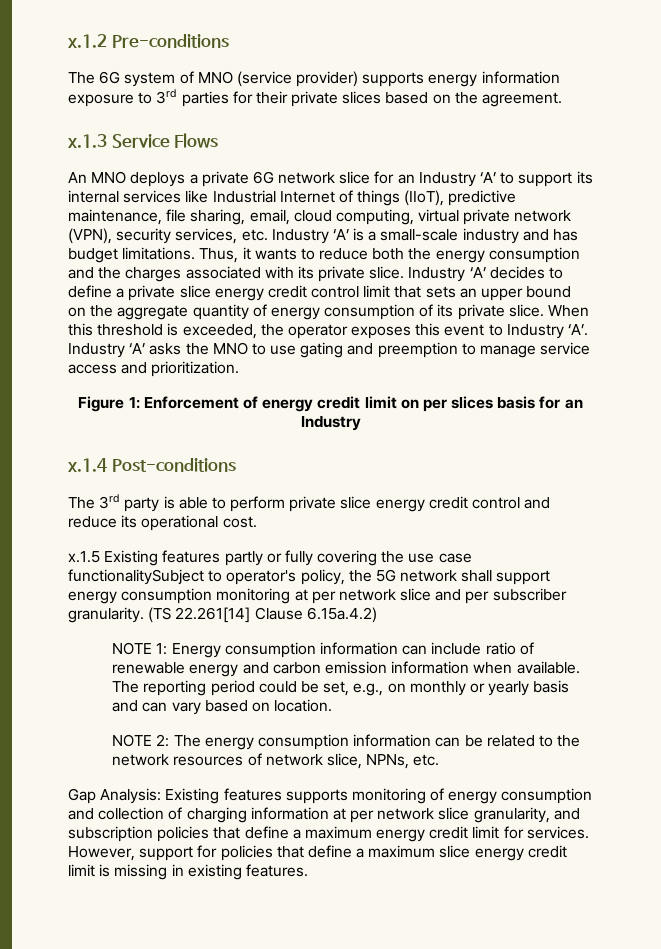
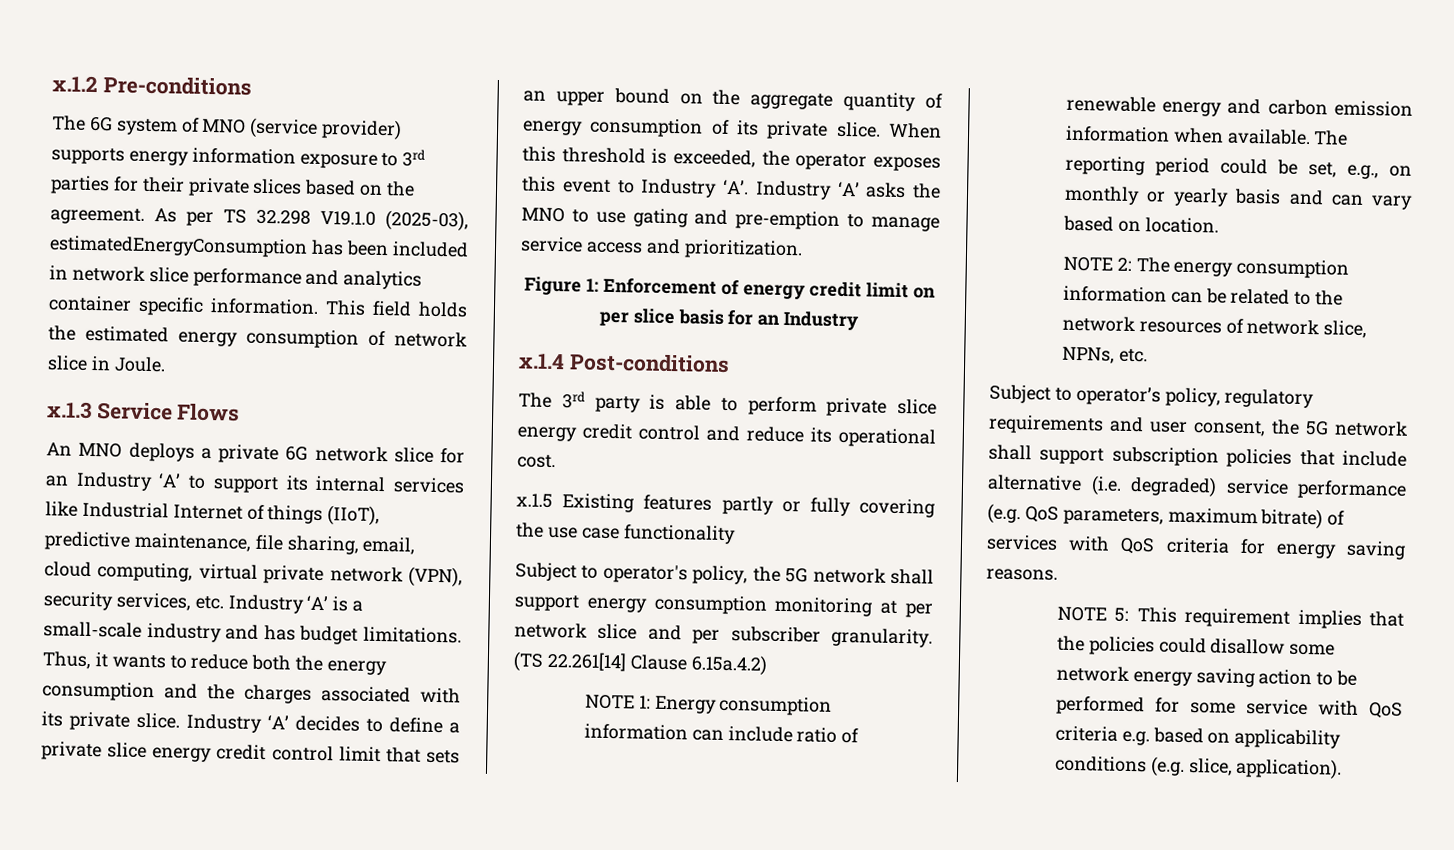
(563, 99) none -> [154,208,469,232] [49,235,469,258] [49,265,423,290] [48,295,468,318] [48,325,467,349] [47,355,166,373] As per TS 32.298 V19.1.0 (2025-03), estimatedEnergyConsumption has been included in network slice performance and analytics container specific information. This field holds the estimated energy consumption of network slice in Joule.
[377,342,458,358] preemption -> [735,210,841,230] pre-emption
[451,396,494,409] slices -> [632,308,675,325] slice
[68,569,204,585] functionalitySubject -> [622,524,736,545] [515,562,577,582] functionality // Subject
[68,788,593,804] [68,807,580,823] [68,826,589,842] [68,845,567,861] [68,864,308,880] Gap Analysis: Existing features supports monitoring of energy consumption and collection of charging information at per network slice granularity, and subscription policies that define a maximum energy credit limit for services. However, support for policies that define a maximum slice energy credit limit is missing in existing features. -> [989,384,1315,409] [988,414,1408,437] [988,444,1407,468] [987,474,1407,500] [987,503,1346,530] [986,534,1406,560] [986,568,1058,581] [1056,606,1404,629] [1056,635,1336,656] [1055,665,1358,688] [1055,695,1403,719] [1054,725,1342,749] [1054,755,1343,780] Subject to operator’s policy, regulatory requirements and user consent, the 5G network shall support subscription policies that include alternative (i.e. degraded) service performance (e.g. QoS parameters, maximum bitrate) of services with QoS criteria for energy saving reasons. // NOTE 5: This requirement implies that the policies could disallow some network energy saving action to be performed for some service with QoS criteria e.g. based on applicability conditions (e.g. slice, application).

